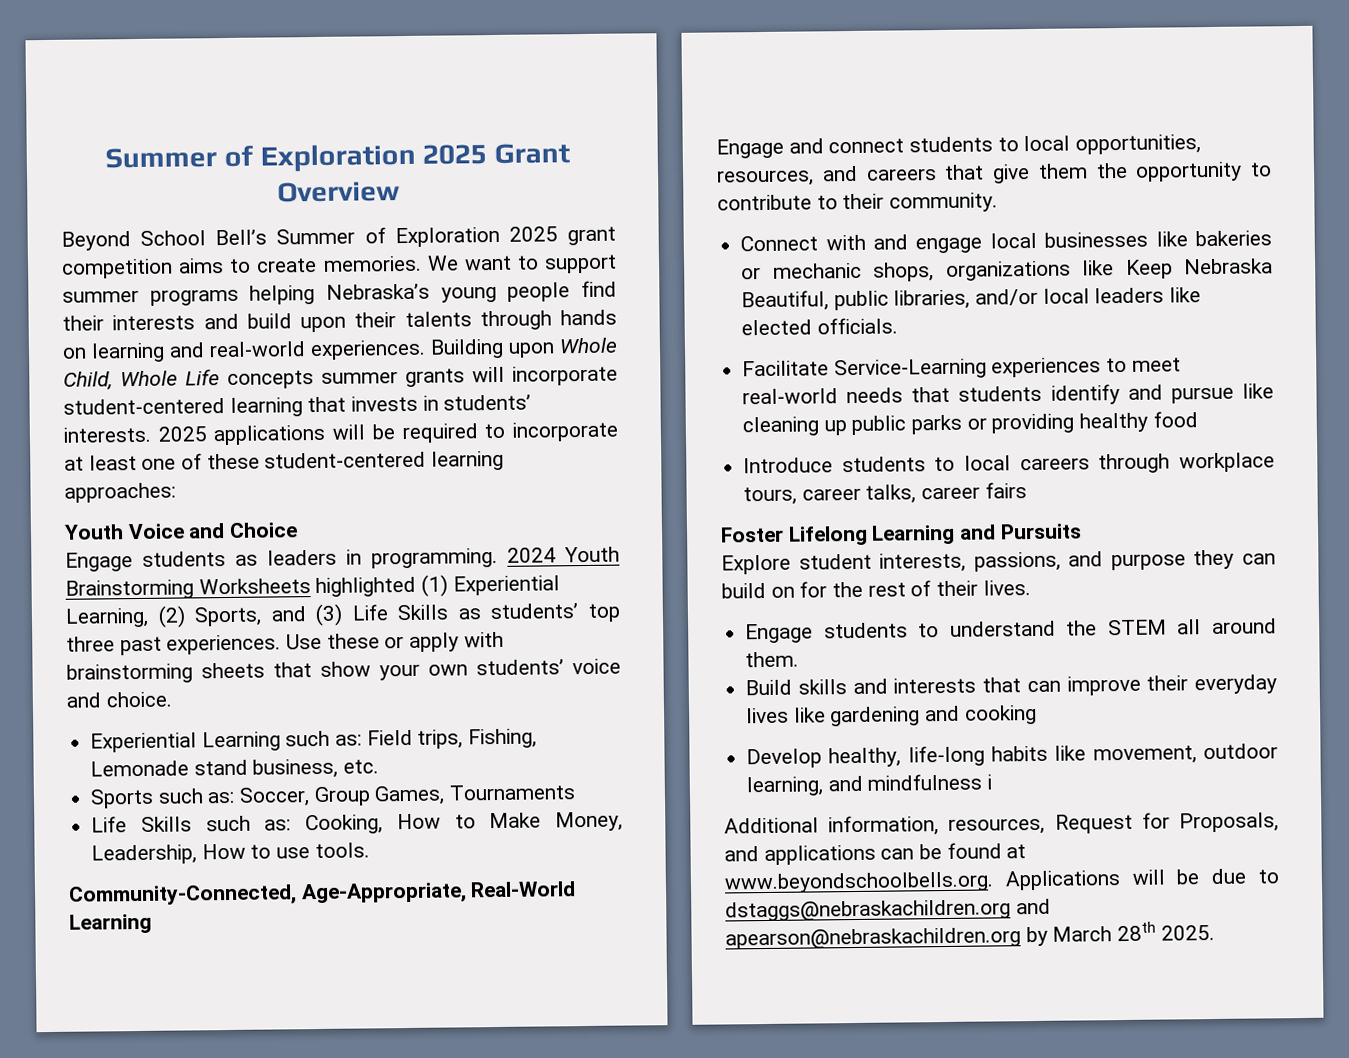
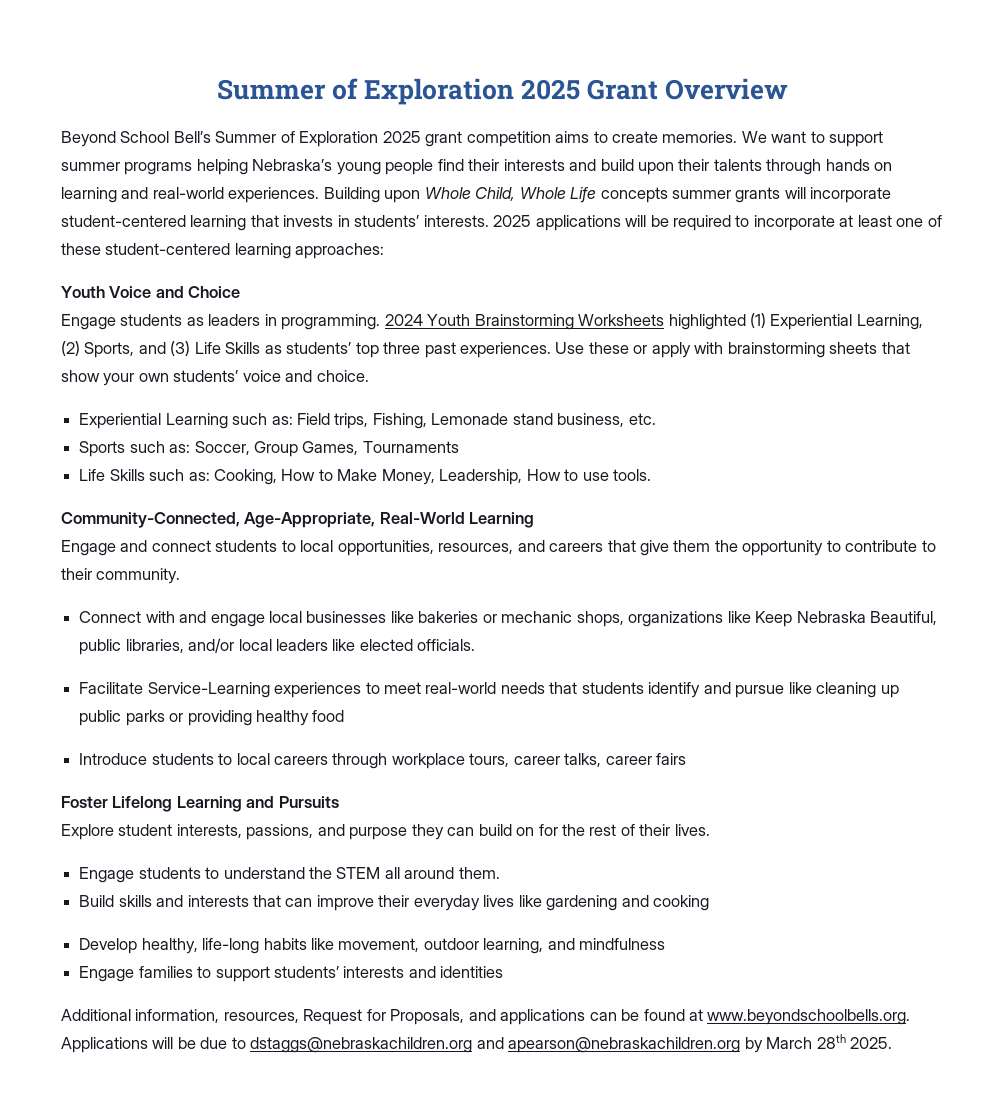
[987,774,993,790] i -> [79,966,504,982] // Engage families to support students’ interests and identities

